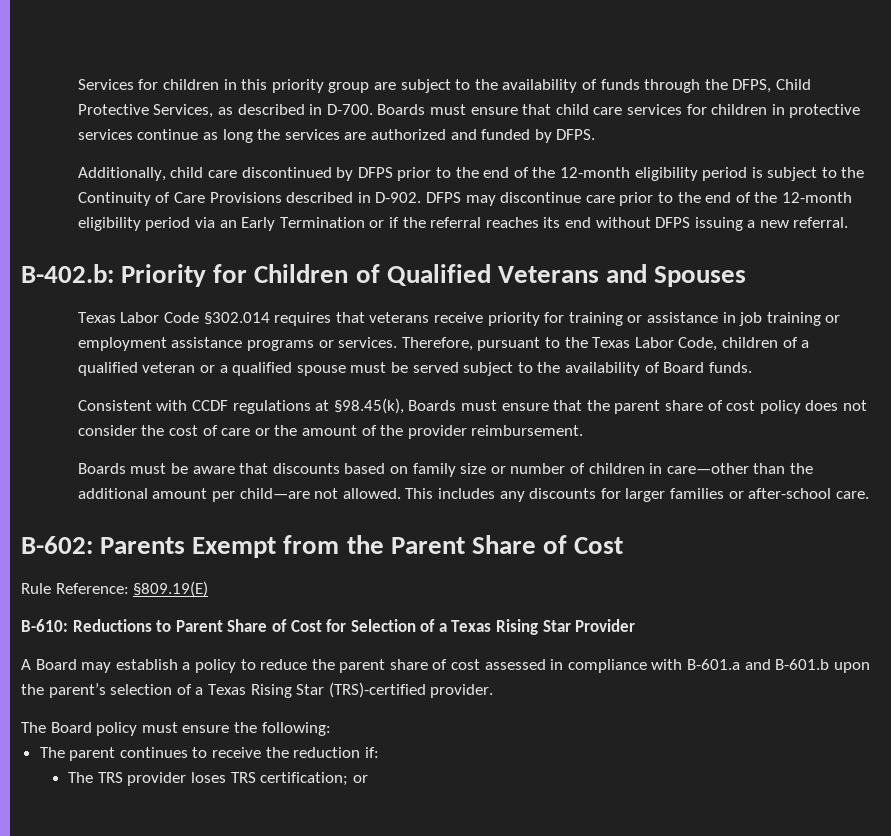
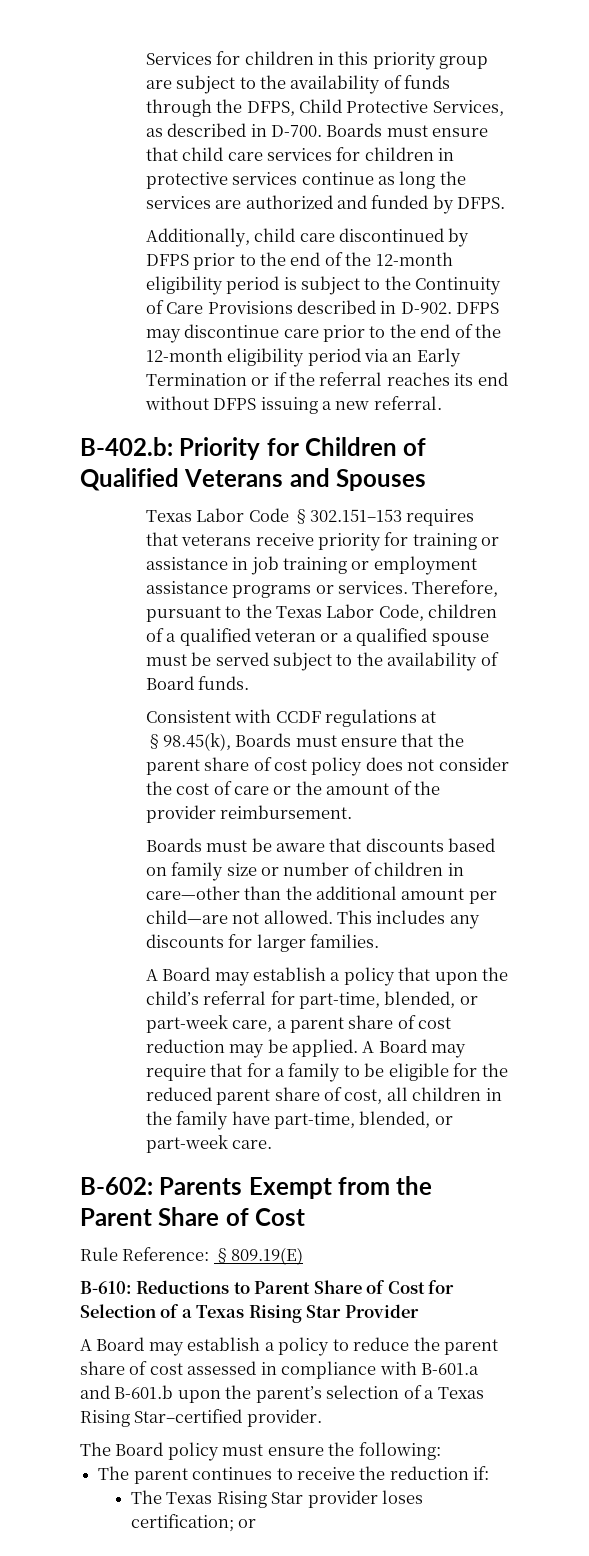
[203,312,270,325] §302.014 -> [292,509,402,524] §302.151–153
[669,488,832,499] families or after-school -> [309,934,379,948] [145,967,509,986] [145,991,478,1009] [145,1015,452,1033] [145,1039,467,1058] [145,1063,508,1082] [145,1087,502,1105] [145,1111,453,1130] [145,1135,228,1153] families. // A Board may establish a policy that upon the child’s referral for part-time, blended, or part-week care, a parent share of cost reduction may be applied. A Board may require that for a family to be eligible for the reduced parent share of cost, all children in the family have part-time, blended, or part-week
[296,682,426,698] Star (TRS)-certified -> [134,1409,243,1423] Star–certified
[97,772,123,783] TRS -> [166,1491,304,1508] Texas Rising Star
[230,772,256,783] TRS -> (424, 1497) none

